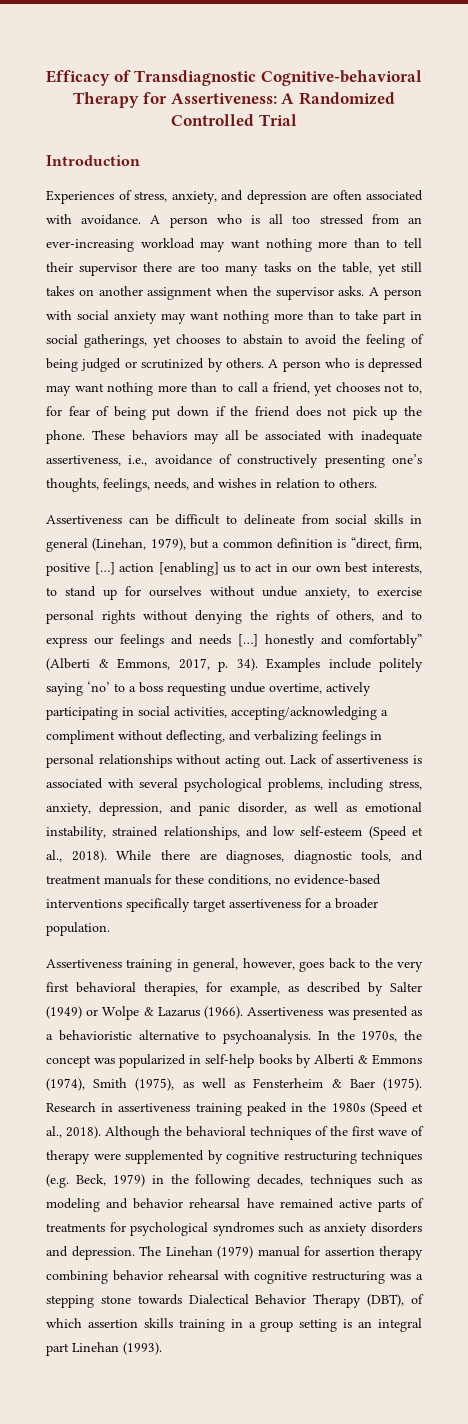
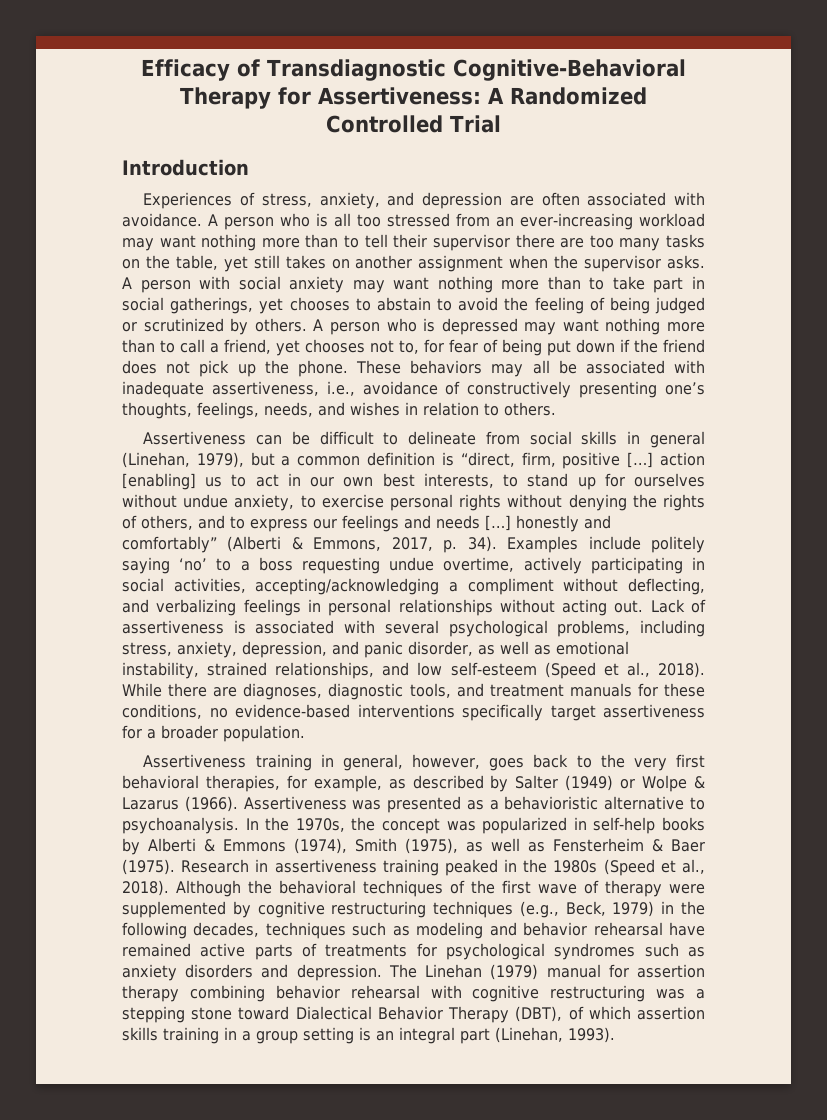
[260,70,422,86] Cognitive-behavioral -> [452,59,686,81] Cognitive-Behavioral
[46,1174,69,1188] (e.g. -> [519,901,559,918] (e.g.,
[137,1294,182,1305] towards -> [238,1006,290,1020] toward
[72,1342,162,1355] Linehan (1993). -> [495,1027,615,1043] (Linehan, 1993).

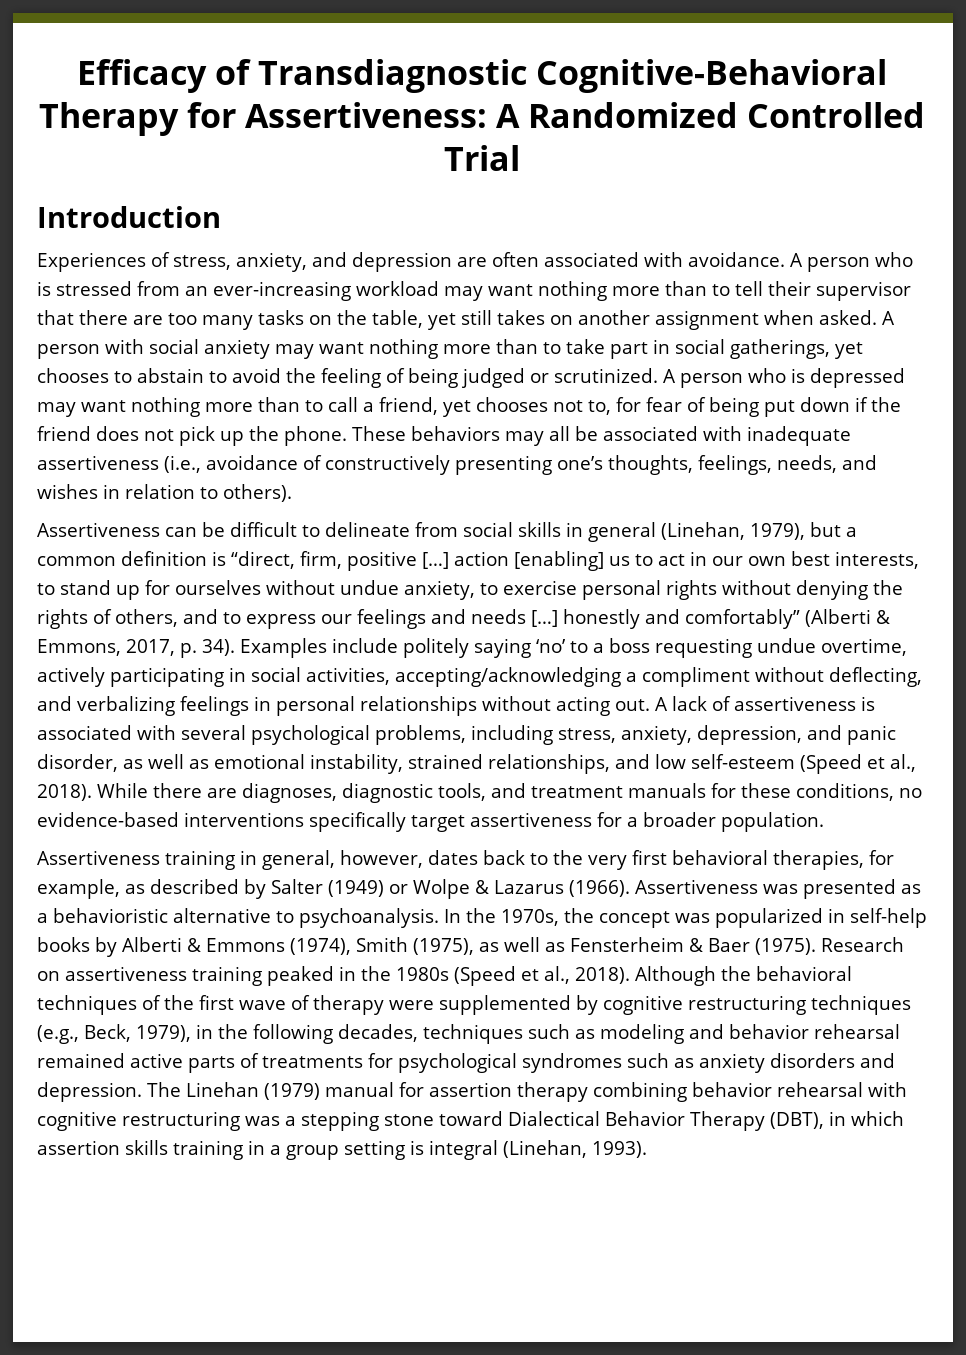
[334,213,382,227] all too -> (51, 288) none
(510, 242) none -> [37,310,74,325] that
[554,255,705,272] the supervisor asks. -> [819,310,877,325] asked.
[143,318,307,335] scrutinized by others. -> [554,368,658,383] scrutinized.
[211,381,355,396] assertiveness, i.e., -> [37,455,201,473] assertiveness (i.e.,
[504,402,556,416] others. -> [223,484,292,502] others).
[650,599,685,613] Lack -> [655,696,707,711] A lack
[489,758,525,771] goes -> [428,850,478,865] dates
[255,859,269,872] in -> [37,971,60,981] on
[612,901,655,917] 1979) -> [136,1025,191,1042] 1979),
[669,922,706,936] have -> (900, 1031) none
[568,1006,584,1020] of -> [829,1111,846,1126] in
[376,1027,490,1044] an integral part -> [429,1140,498,1160] integral

